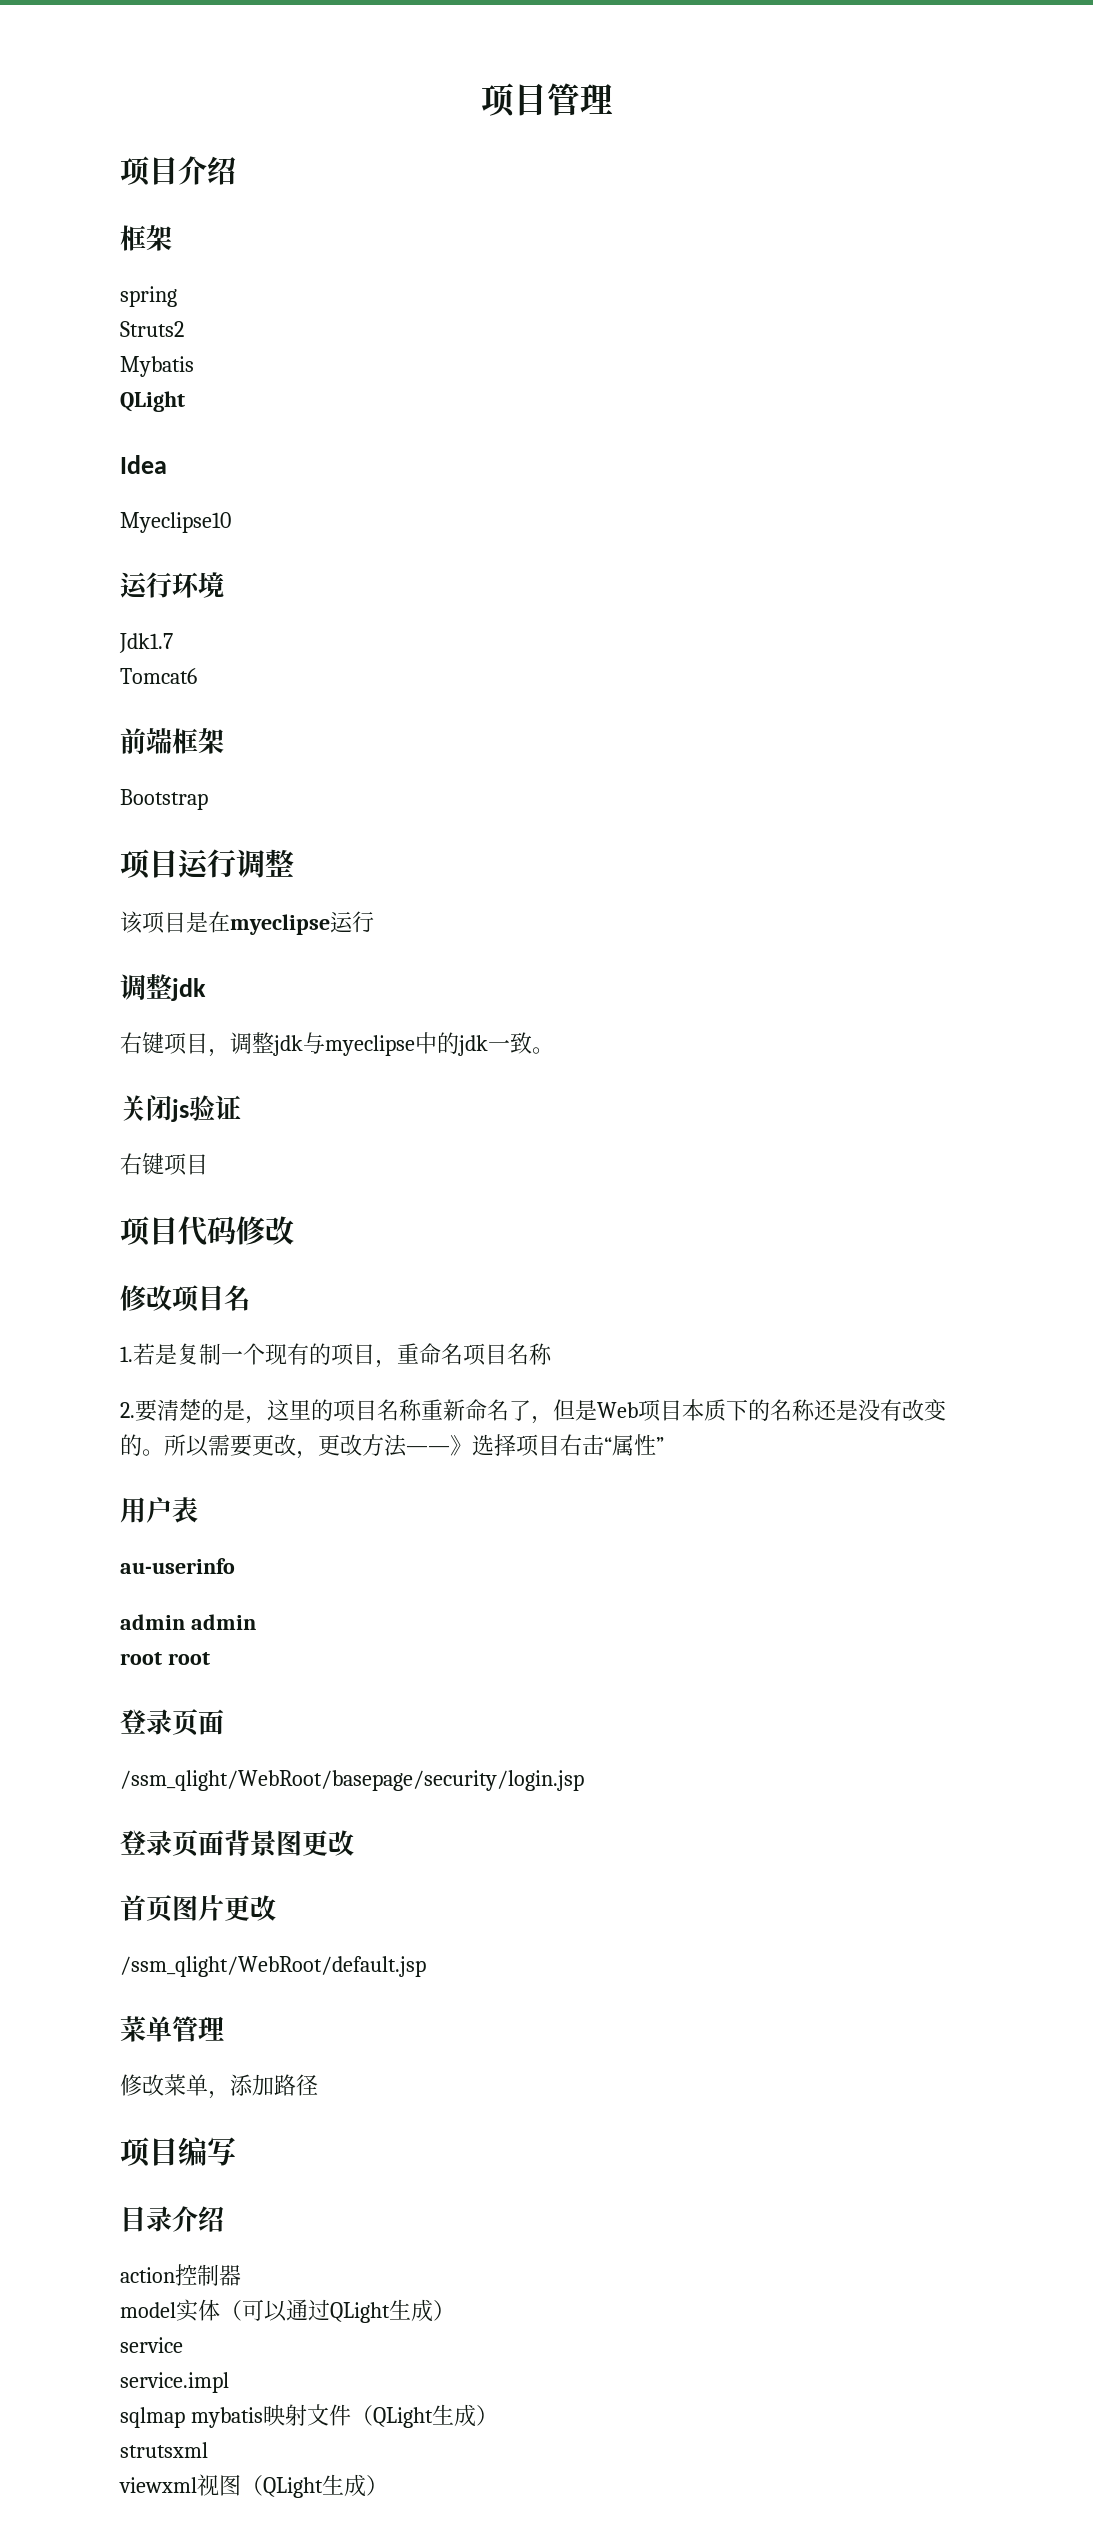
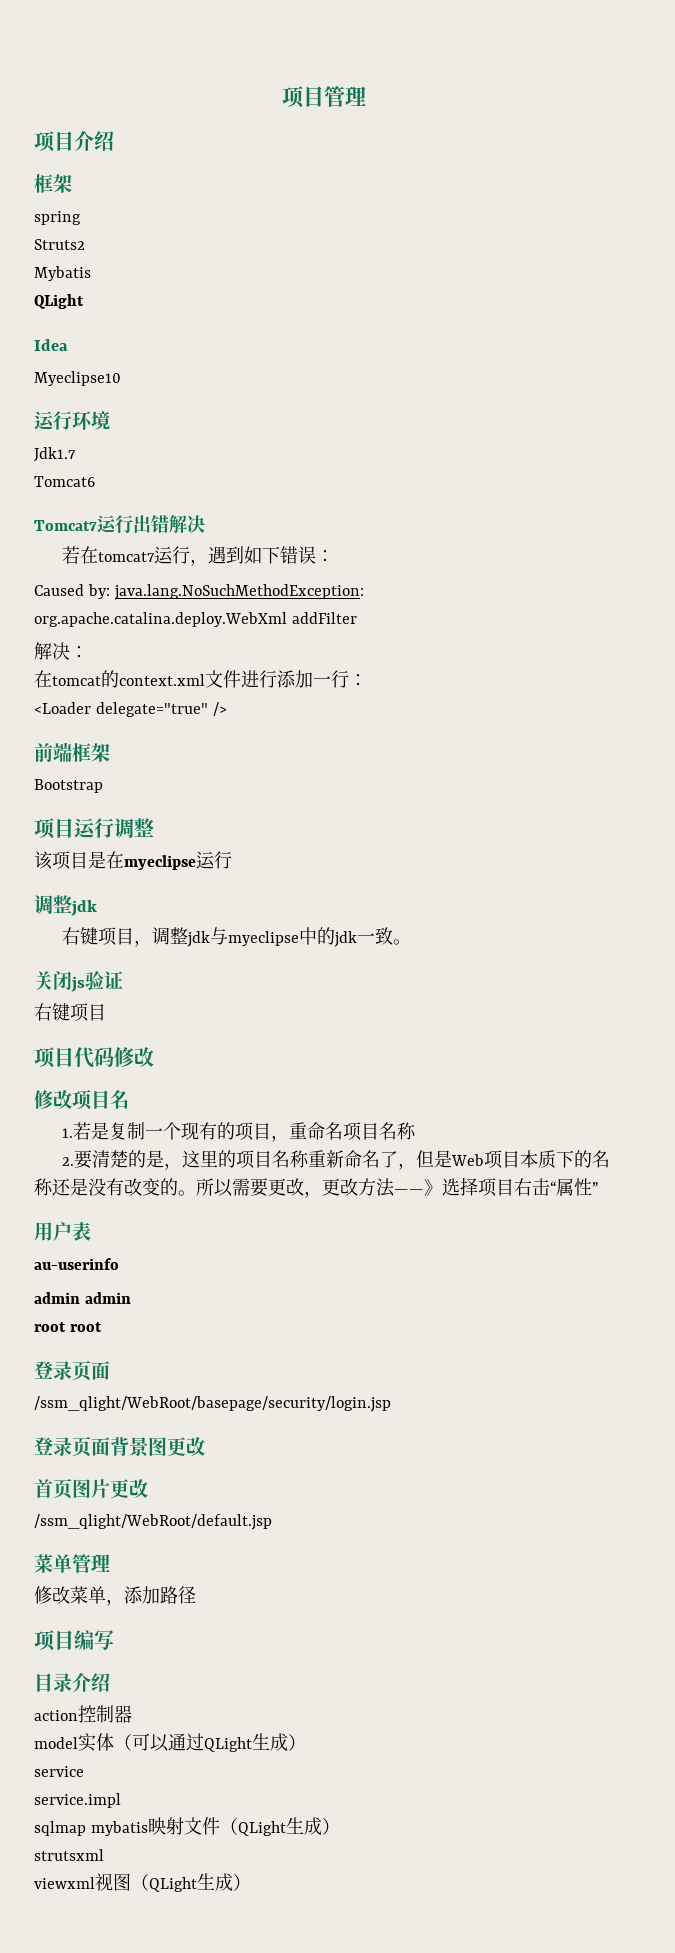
(197, 676) none -> [34,515,205,534] [62,546,335,566] [34,584,364,600] [34,612,357,627] [34,642,88,660] [34,670,367,688] [34,702,227,717] // Tomcat7运行出错解决 // 若在tomcat7运行，遇到如下错误： // Caused by: java.lang.NoSuchMethodException: org.apache.catalina.deploy.WebXml addFilter // 解决： // 在tomcat的context.xml文件进行添加一行： // <Loader delegate="true" />

